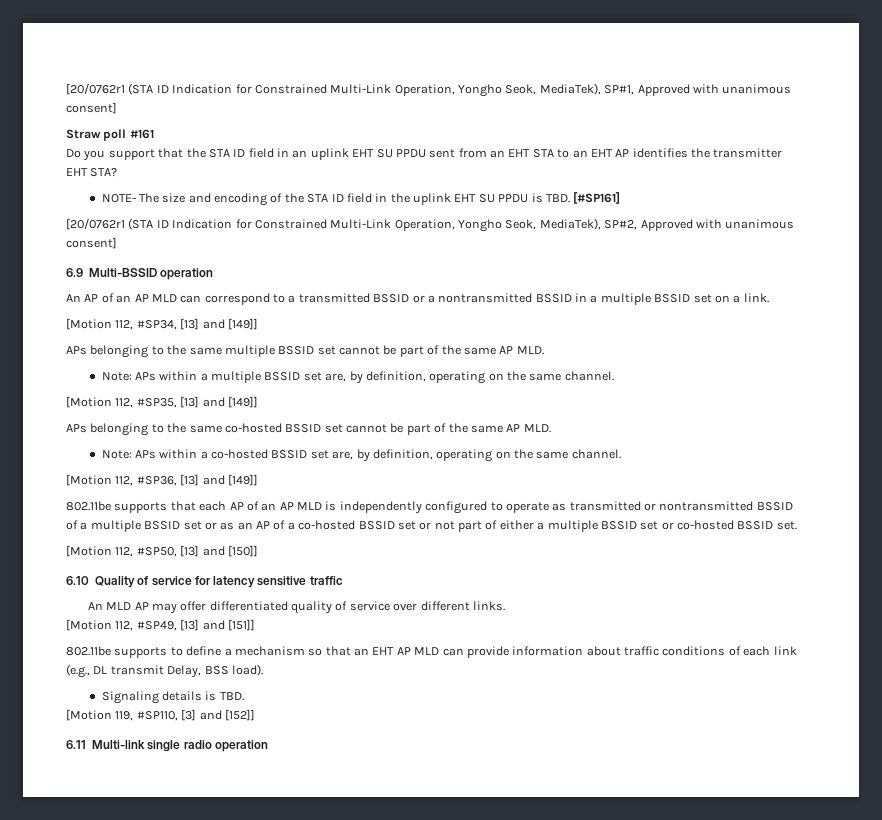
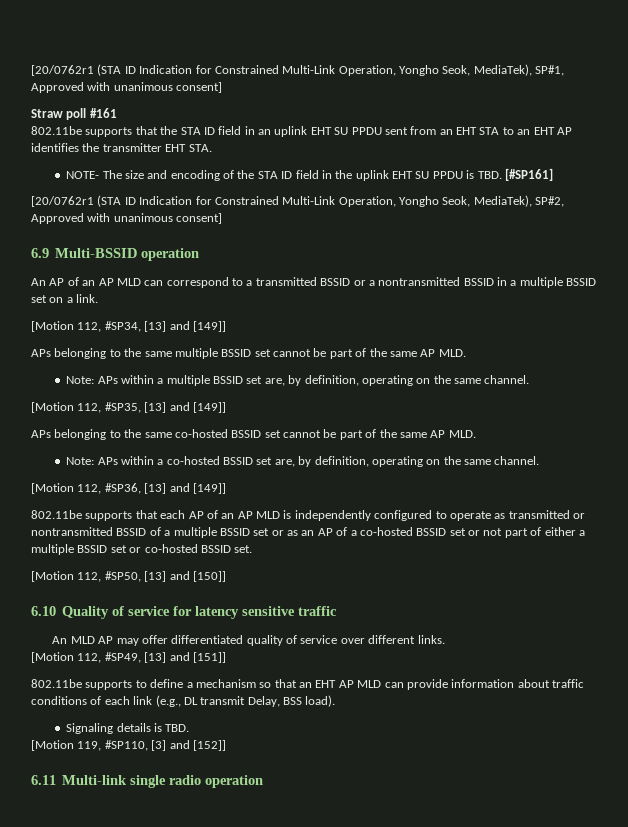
[66,149,155,161] Do you support -> [31,126,133,137] 802.11be supports
[90,168,118,177] STA? -> [188,144,212,152] STA.

